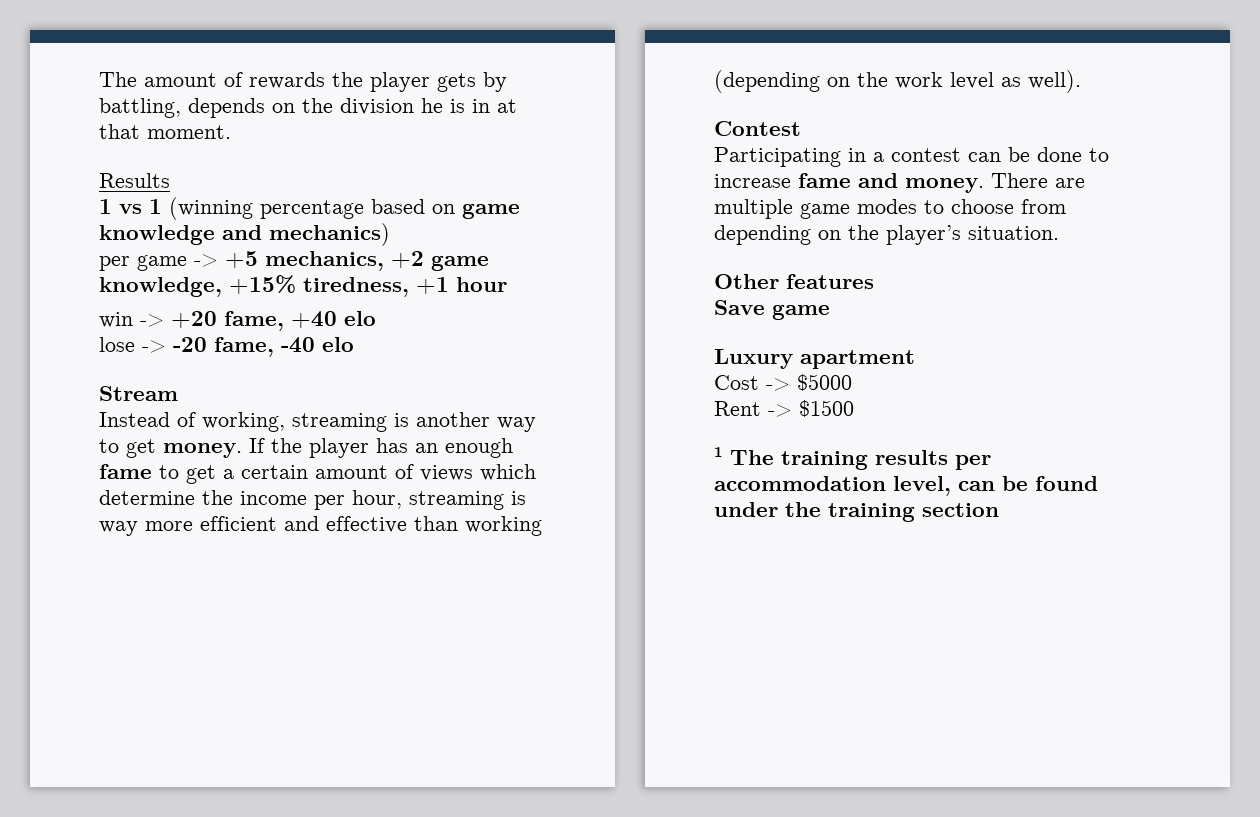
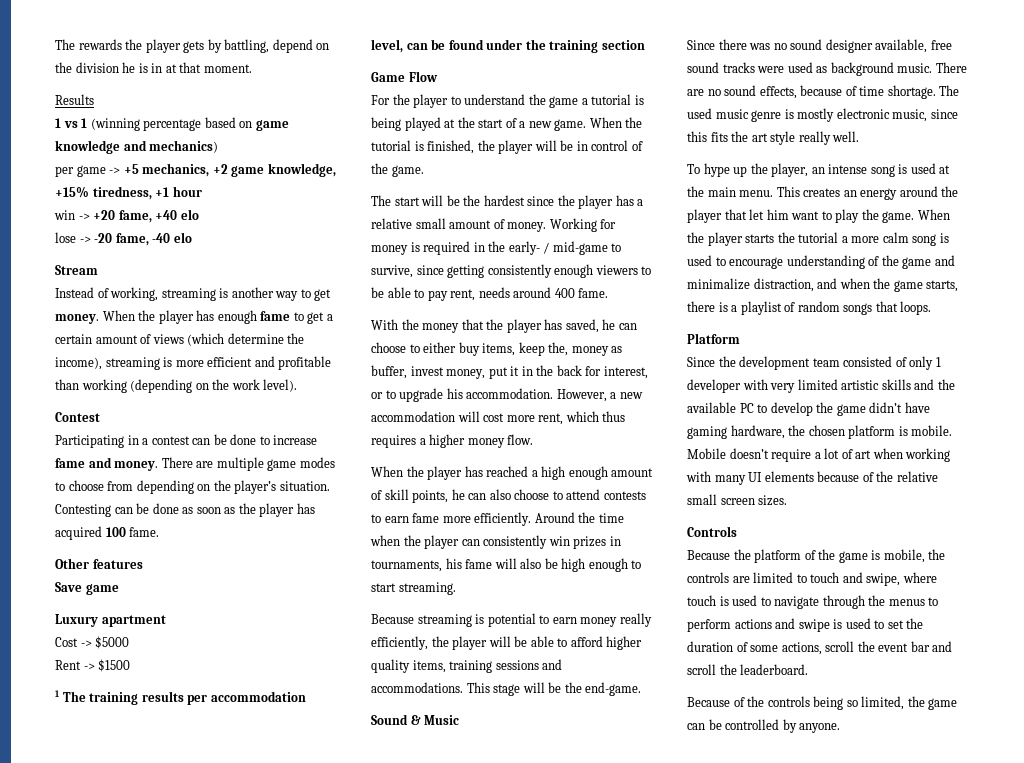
[99,72,243,87] The amount of -> [55,39,75,50] The
[188,98,265,118] depends -> [272,39,313,53] depend
[249,438,438,458] If the player has an -> [102,310,215,324] When the player has
[480,464,536,481] which -> [187,333,225,346] (which
[240,490,526,510] [99,521,138,536] income per hour, streaming is way -> [55,357,173,370] income), streaming is
[326,516,407,533] effective -> [278,356,332,370] profitable
[950,70,1081,93] level as well). -> [263,379,298,392] level).
(1059, 233) none -> [55,503,315,517] [55,526,160,540] Contesting can be done as soon as the player has acquired 100 fame.
(999, 510) none -> [371,71,438,82] [371,94,644,108] [371,117,643,131] [371,140,643,154] [371,163,424,177] [371,195,644,209] [371,218,617,232] [371,241,622,255] [371,264,652,278] [371,287,609,301] [371,319,637,333] [371,342,623,356] [371,365,648,379] [371,388,643,402] [371,411,626,425] [371,434,534,448] [371,466,654,480] [371,489,646,503] [371,512,624,526] [370,535,621,549] [371,558,642,572] [371,582,456,595] [371,613,652,627] [371,636,643,650] [371,659,563,673] [371,682,642,696] [371,714,460,725] [687,39,952,53] [687,62,967,76] [687,85,960,99] [687,108,958,122] [687,131,860,145] [687,163,951,177] [687,186,959,200] [687,209,950,223] [687,232,949,246] [687,255,955,269] [687,278,959,292] [687,301,932,315] [687,333,740,344] [687,356,941,370] [687,379,955,393] [687,402,930,416] [687,425,953,439] [687,448,951,462] [686,471,938,485] [687,494,788,506] [687,526,737,537] [687,549,946,563] [687,572,937,586] [687,595,939,609] [687,618,924,632] [687,641,953,655] [687,664,809,675] [687,696,958,710] [687,719,841,733] // Game Flow // For the player to understand the game a tutorial is being played at the start of a new game. When the tutorial is finished, the player will be in control of the game. // The start will be the hardest since the player has a relative small amount of money. Working for money is required in the early- / mid-game to survive, since getting consistently enough viewers to be able to pay rent, needs around 400 fame. // With the money that the player has saved, he can choose to either buy items, keep the, money as buffer, invest money, put it in the back for interest, or to upgrade his accommodation. However, a new accommodation will cost more rent, which thus requires a higher money flow. // When the player has reached a high enough amount of skill points, he can also choose to attend contests to earn fame more efficiently. Around the time when the player can consistently win prizes in tournaments, his fame will also be high enough to start streaming. // Because streaming is potential to earn money really efficiently, the player will be able to afford higher quality items, training sessions and accommodations. This stage will be the end-game. // Sound & Music // Since there was no sound designer available, free sound tracks were used as background music. There are no sound effects, because of time shortage. The used music genre is mostly electronic music, since this fits the art style really well. // To hype up the player, an intense song is used at the main menu. This creates an energy around the player that let him want to play the game. When the player starts the tutorial a more calm song is used to encourage understanding of the game and minimalize distraction, and when the game starts, there is a playlist of random songs that loops. // Platform // Since the development team consisted of only 1 developer with very limited artistic skills and the available PC to develop the game didn’t have gaming hardware, the chosen platform is mobile. Mobile doesn’t require a lot of art when working with many UI elements because of the relative small screen sizes. // Controls // Because the platform of the game is mobile, the controls are limited to touch and swipe, where touch is used to navigate through the menus to perform actions and swipe is used to set the duration of some actions, scroll the event bar and scroll the leaderboard. // Because of the controls being so limited, the game can be controlled by anyone.

